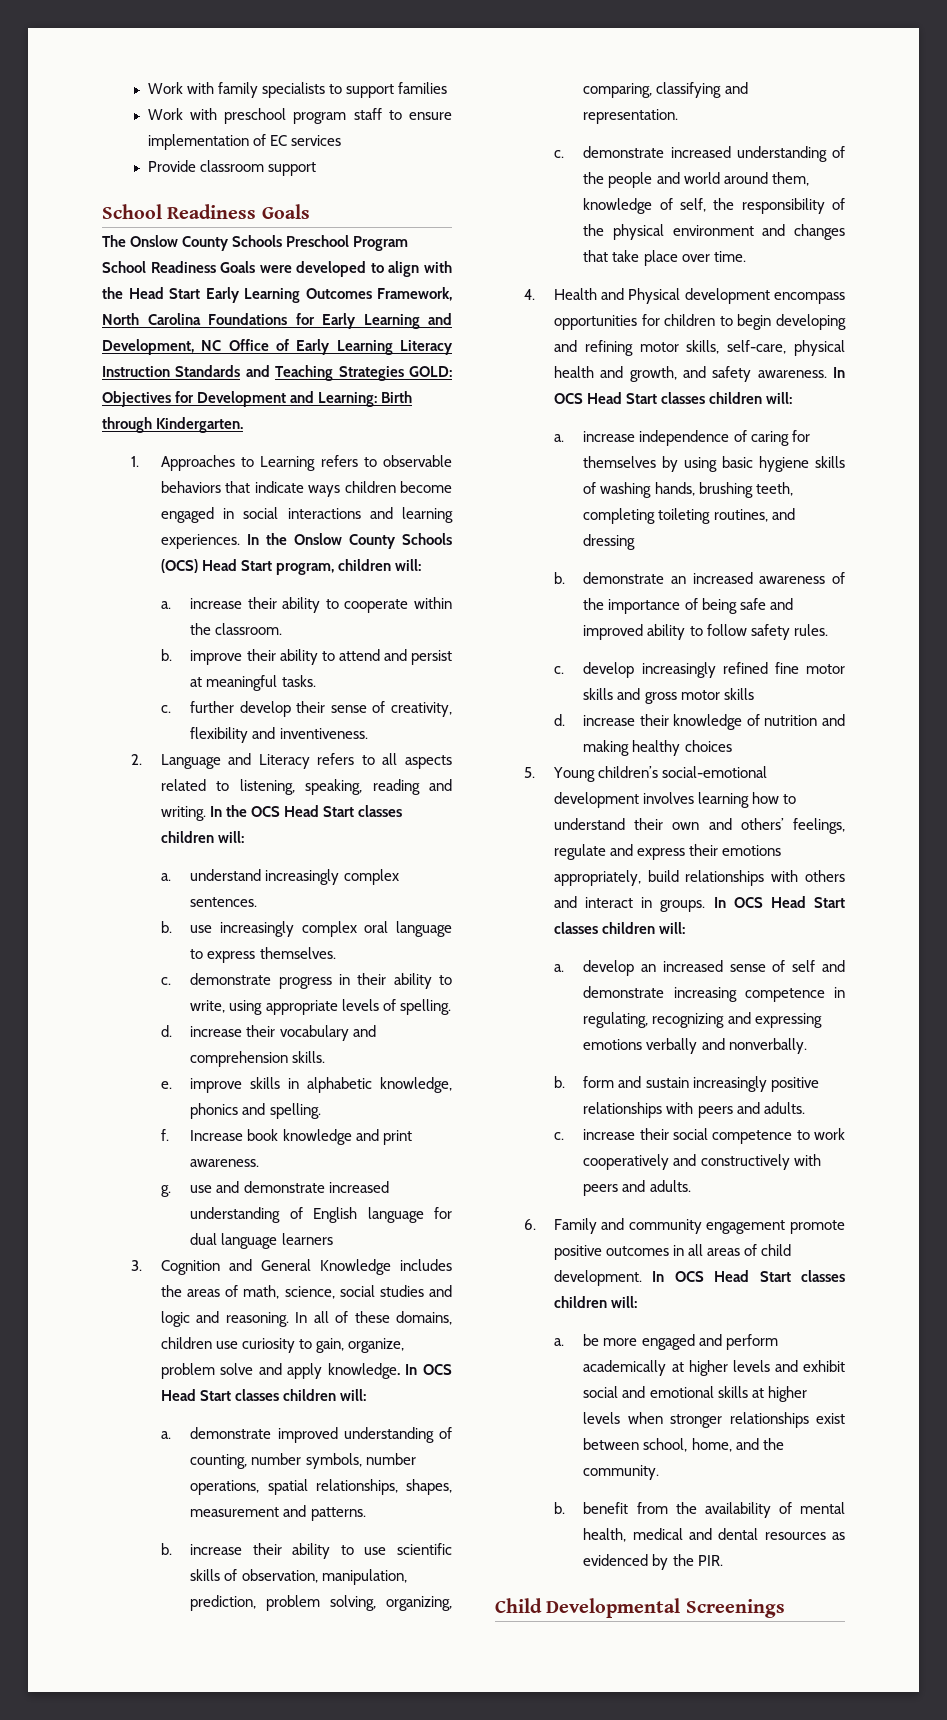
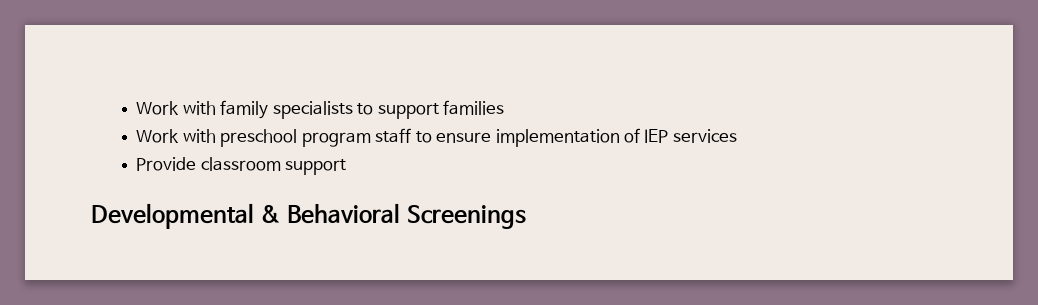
[270,135,288,146] EC -> [644,129,669,143] IEP
[102,204,310,219] [102,235,409,251] [102,261,452,277] [102,287,452,303] [102,313,452,329] [102,339,453,355] [102,365,452,381] [102,391,413,407] [102,417,244,433] [131,455,452,471] [160,481,452,497] [160,507,453,523] [160,533,452,549] [160,559,422,575] [160,597,453,613] [190,623,283,635] [160,649,452,665] [190,675,316,691] [160,701,453,717] [190,727,368,743] [131,753,453,769] [160,779,452,795] [160,805,403,821] [160,831,244,843] [160,869,399,885] [190,897,258,907] [160,921,453,937] [190,947,336,963] [160,973,452,989] [190,999,451,1015] [160,1025,376,1041] [190,1051,326,1067] [160,1077,453,1093] [190,1103,321,1119] [160,1129,412,1145] [190,1159,260,1167] [160,1181,389,1197] [190,1207,453,1223] [190,1233,333,1249] [131,1259,452,1275] [160,1285,453,1299] [160,1311,452,1327] [160,1337,405,1353] [160,1363,452,1379] [160,1389,367,1401] [160,1427,452,1443] [190,1453,416,1469] [190,1479,453,1495] [190,1505,366,1521] [160,1543,453,1559] [190,1569,407,1585] [190,1595,452,1611] [583,82,748,98] [583,109,679,124] [553,146,845,162] [583,172,809,188] [583,198,845,214] [583,224,846,240] [583,250,746,266] [524,288,845,304] [553,314,846,330] [553,340,845,356] [553,366,845,382] [553,392,793,404] [553,430,810,446] [583,456,845,472] [583,482,793,498] [583,508,795,524] [583,534,636,550] [553,572,845,584] [583,598,793,614] [583,624,828,640] [553,662,845,678] [583,688,754,704] [553,714,845,730] [583,740,732,756] [524,766,767,782] [553,792,797,808] [553,818,845,834] [553,844,782,860] [553,870,845,886] [553,896,846,912] [553,922,686,934] [553,960,845,976] [583,986,845,1002] [583,1012,822,1028] [583,1038,807,1054] [553,1076,819,1092] [583,1102,805,1118] [553,1128,845,1144] [583,1154,821,1170] [583,1180,691,1196] [524,1218,845,1234] [553,1244,792,1260] [553,1270,845,1286] [553,1296,637,1308] [553,1334,778,1350] [583,1360,845,1376] [583,1386,807,1402] [583,1412,845,1428] [583,1438,784,1452] [583,1465,660,1480] [553,1502,845,1518] [583,1528,845,1542] [583,1554,723,1570] [495,1598,681,1618] School Readiness Goals // The Onslow County Schools Preschool Program School Readiness Goals were developed to align with the Head Start Early Learning Outcomes Framework, North Carolina Foundations for Early Learning and Development, NC Office of Early Learning Literacy Instruction Standards and Teaching Strategies GOLD: Objectives for Development and Learning: Birth through Kindergarten. // 1. Approaches to Learning refers to observable behaviors that indicate ways children become engaged in social interactions and learning experiences. In the Onslow County Schools (OCS) Head Start program, children will: // a. increase their ability to cooperate within the classroom. // b. improve their ability to attend and persist at meaningful tasks. // c. further develop their sense of creativity, flexibility and inventiveness. // 2. Language and Literacy refers to all aspects related to listening, speaking, reading and writing. In the OCS Head Start classes children will: // a. understand increasingly complex sentences. // b. use increasingly complex oral language to express themselves. // c. demonstrate progress in their ability to write, using appropriate levels of spelling. // d. increase their vocabulary and comprehension skills. // e. improve skills in alphabetic knowledge, phonics and spelling. // f. Increase book knowledge and print awareness. // g. use and demonstrate increased understanding of English language for dual language learners // 3. Cognition and General Knowledge includes the areas of math, science, social studies and logic and reasoning. In all of these domains, children use curiosity to gain, organize, problem solve and apply knowledge. In OCS Head Start classes children will: // a. demonstrate improved understanding of counting, number symbols, number operations, spatial relationships, shapes, measurement and patterns. // b. increase their ability to use scientific skills of observation, manipulation, prediction, problem solving, organizing, comparing, classifying and representation. // c. demonstrate increased understanding of the people and world around them, knowledge of self, the responsibility of the physical environment and changes that take place over time. // 4. Health and Physical development encompass opportunities for children to begin developing and refining motor skills, self-care, physical health and growth, and safety awareness. In OCS Head Start classes children will: // a. increase independence of caring for themselves by using basic hygiene skills of washing hands, brushing teeth, completing toileting routines, and dressing // b. demonstrate an increased awareness of the importance of being safe and improved ability to follow safety rules. // c. develop increasingly refined fine motor skills and gross motor skills // d. increase their knowledge of nutrition and making healthy choices // 5. Young children’s social-emotional development involves learning how to understand their own and others’ feelings, regulate and express their emotions appropriately, build relationships with others and interact in groups. In OCS Head Start classes children will: // a. develop an increased sense of self and demonstrate increasing competence in regulating, recognizing and expressing emotions verbally and nonverbally. // b. form and sustain increasingly positive relationships with peers and adults. // c. increase their social competence to work cooperatively and constructively with peers and adults. // 6. Family and community engagement promote positive outcomes in all areas of child development. In OCS Head Start classes children will: // a. be more engaged and perform academically at higher levels and exhibit social and emotional skills at higher levels when stronger relationships exist between school, home, and the community. // b. benefit from the availability of mental health, medical and dental resources as evidenced by the PIR. // Child Developmental -> [91,203,401,229] Developmental & Behavioral

